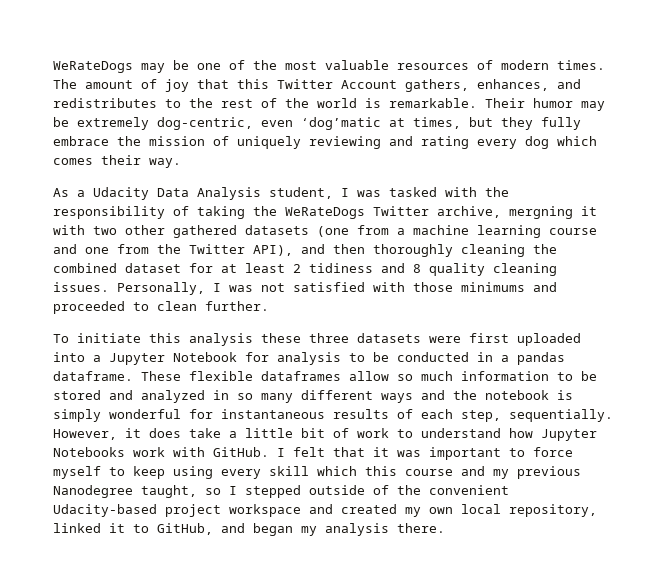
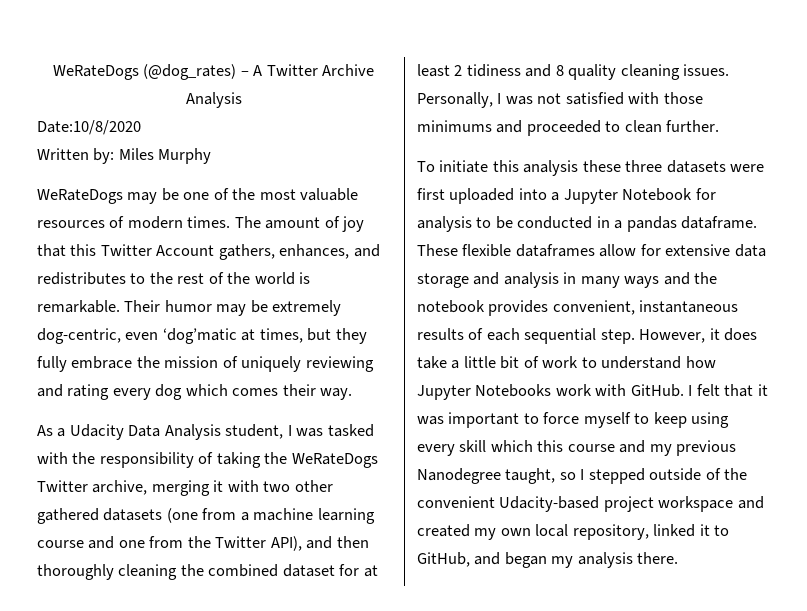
[53,61,133,73] WeRateDogs -> [52,64,375,80] [185,92,242,108] [37,120,141,135] [37,148,212,164] [37,189,123,204] WeRateDogs (@dog_rates) – A Twitter Archive Analysis // Date:10/8/2020 // Written by: Miles Murphy // WeRateDogs
[509,206,573,219] mergning -> [151,480,210,496] merging
[397,371,597,381] [53,390,573,403] [53,409,213,422] so much information to be stored and analyzed in so many different ways and the notebook is simply wonderful for -> [640,244,766,257] [417,272,718,288] [417,300,635,316] for extensive data storage and analysis in many ways and the notebook provides convenient,
[461,409,613,422] step, sequentially. -> [524,328,635,344] sequential step.

